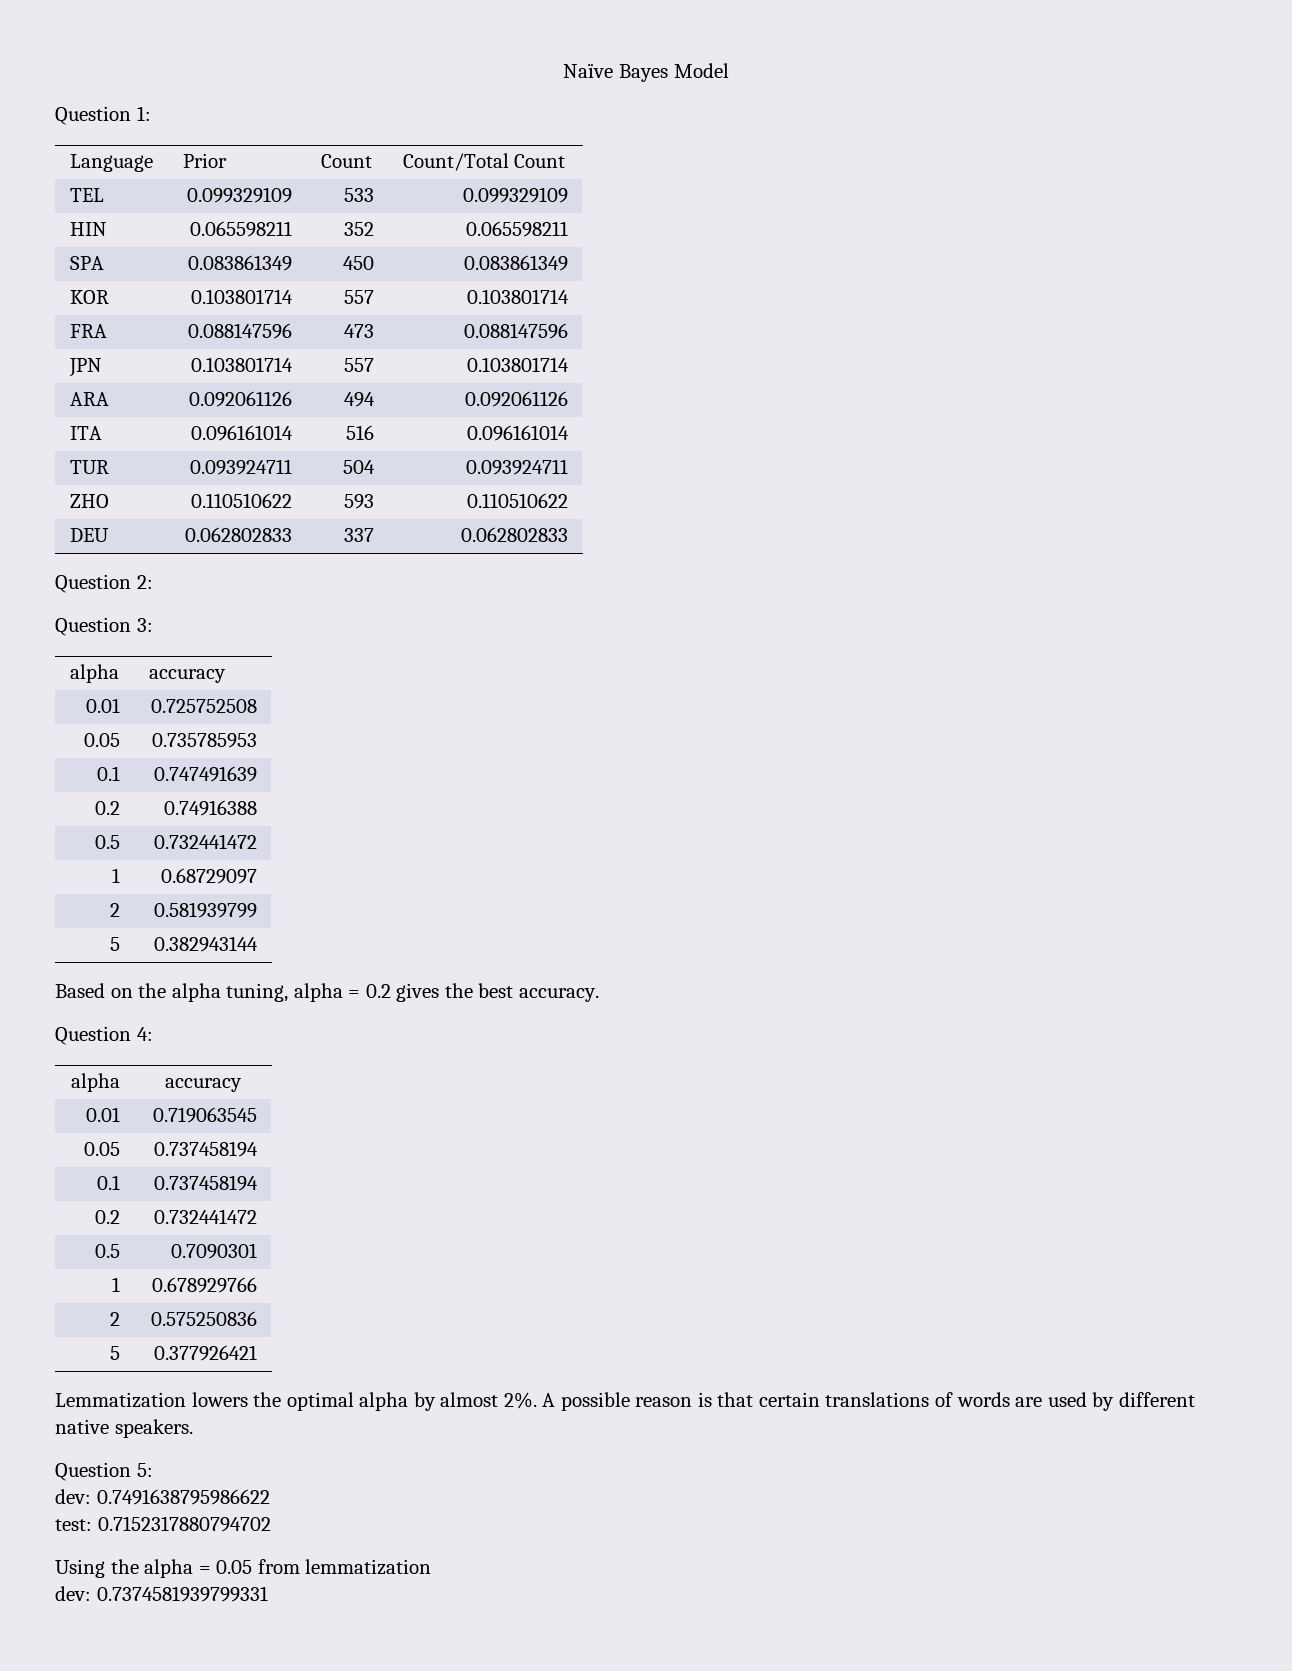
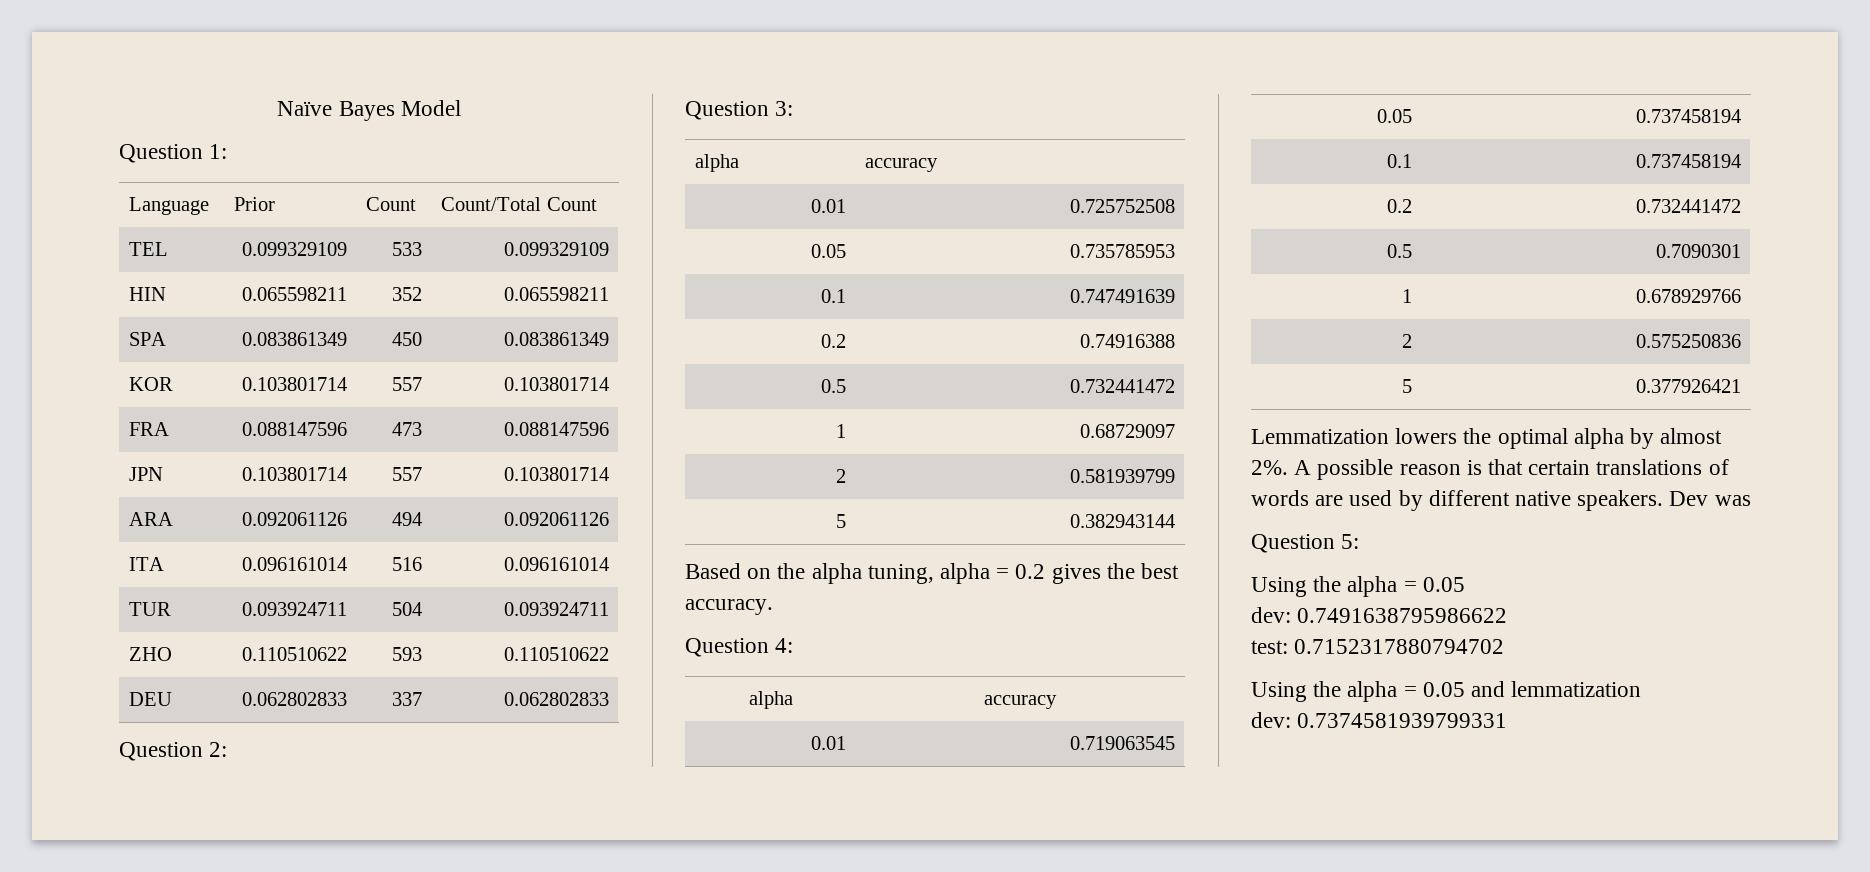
(193, 1428) none -> [1669,491,1751,506] Dev was
(153, 1470) none -> [1251,576,1465,597] // Using the alpha = 0.05
[257,1559,300,1574] from -> [1471,681,1506,697] and

